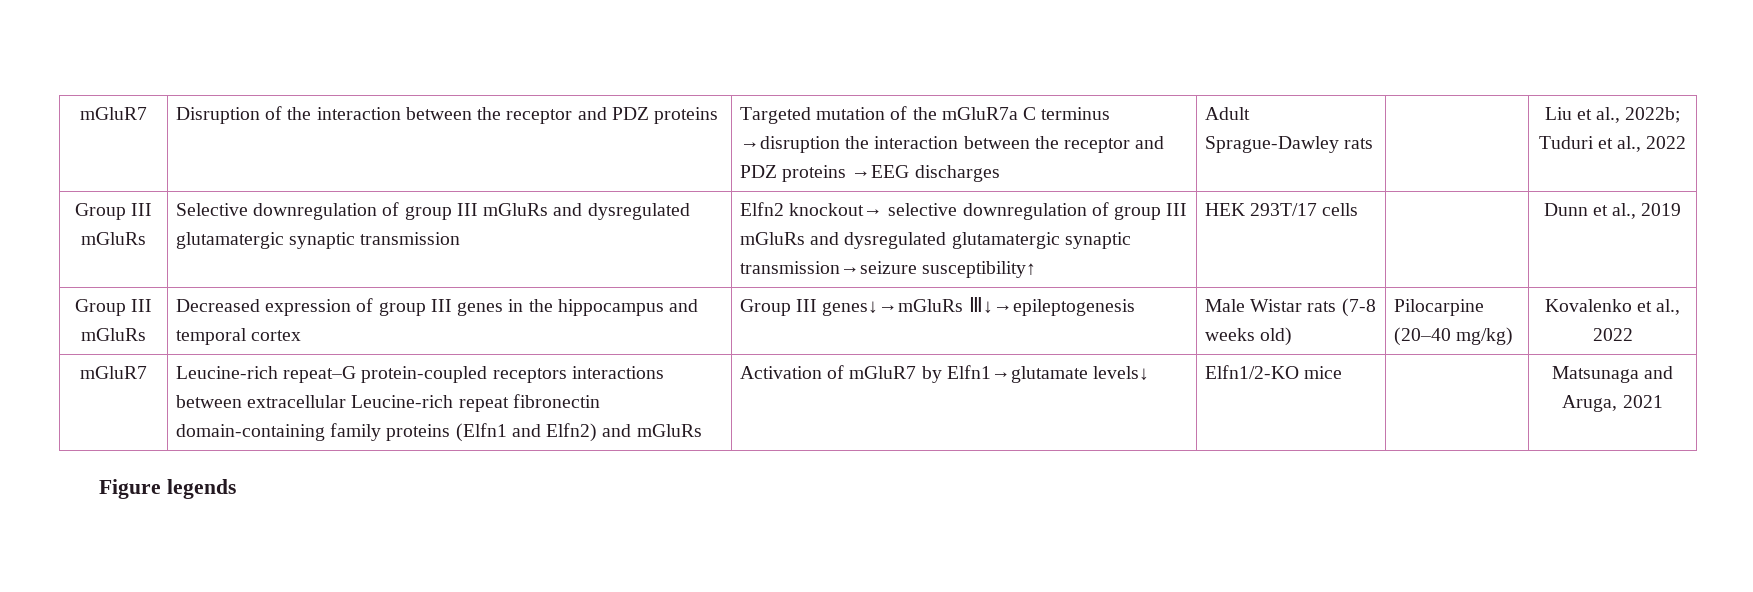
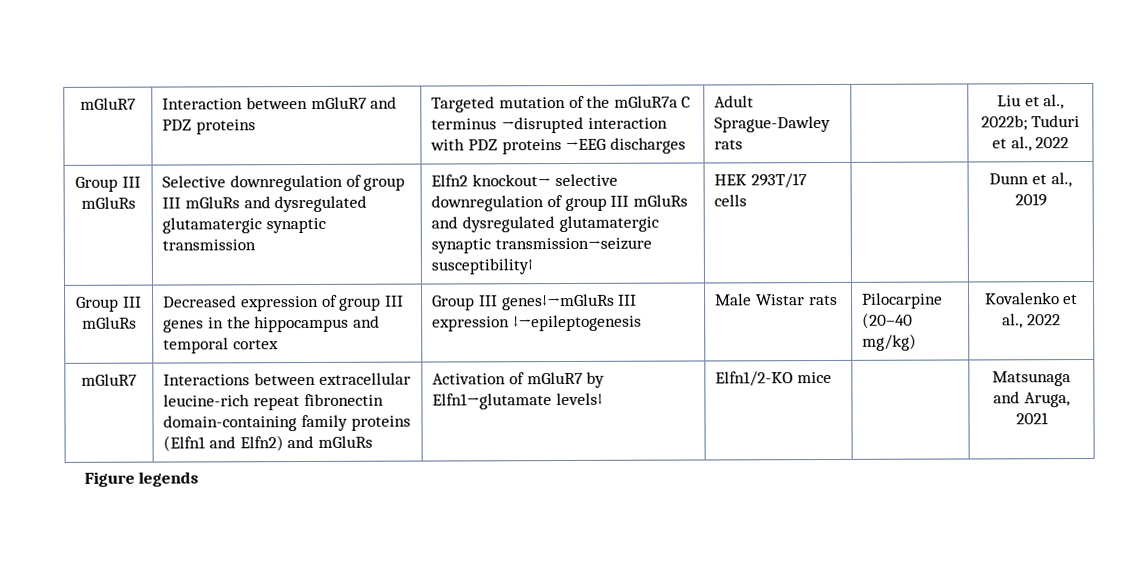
[80,107,147,120] [175,106,573,124] mGluR7 | Disruption of the interaction between the receptor -> [80,97,136,110] [162,96,367,110] mGluR7 | Interaction between mGluR7
[739,136,1165,153] →disruption the interaction between the receptor and -> [500,116,668,134] [430,138,466,151] →disrupted interaction with
[968,297,1135,316] Ⅲ↓→epileptogenesis -> [618,294,638,306] [432,314,642,332] III expression ↓→epileptogenesis
[1341,298,1376,317] [1204,327,1293,346] (7-8 weeks old) -> (838, 300) none
[175,366,664,383] Leucine-rich repeat–G protein-coupled receptors interactions -> [163,374,251,386] Interactions
[351,395,454,408] Leucine-rich -> [163,394,251,407] leucine-rich

